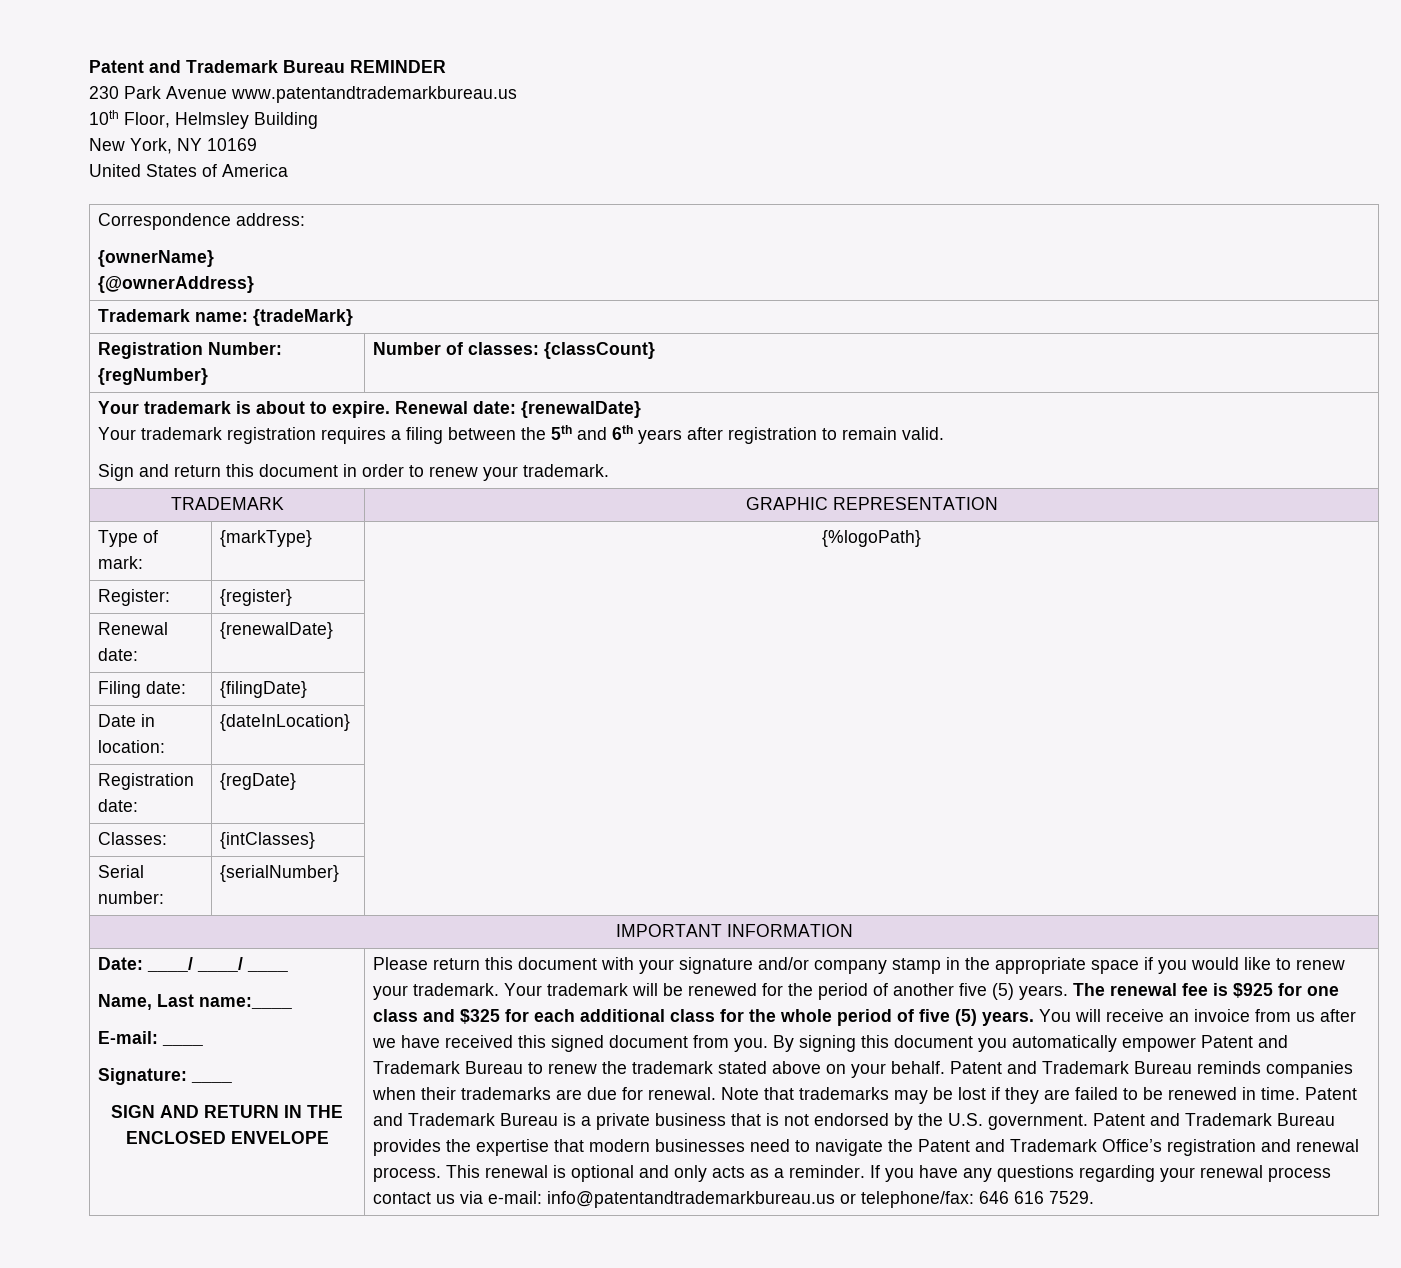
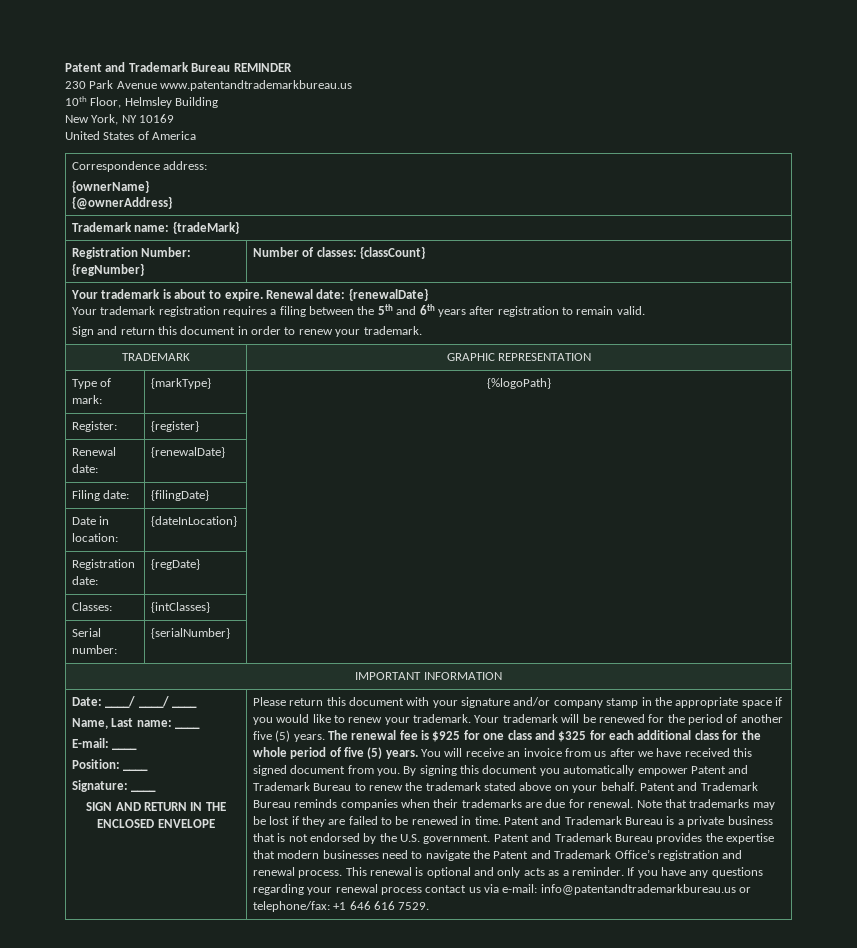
[199,997,293,1009] name:____ -> [136,720,172,727] [174,727,200,729] name: ____
(204, 1045) none -> [71,759,120,769] [123,769,149,771] // Position: ____
(975, 1199) none -> [333,902,347,910] +1

